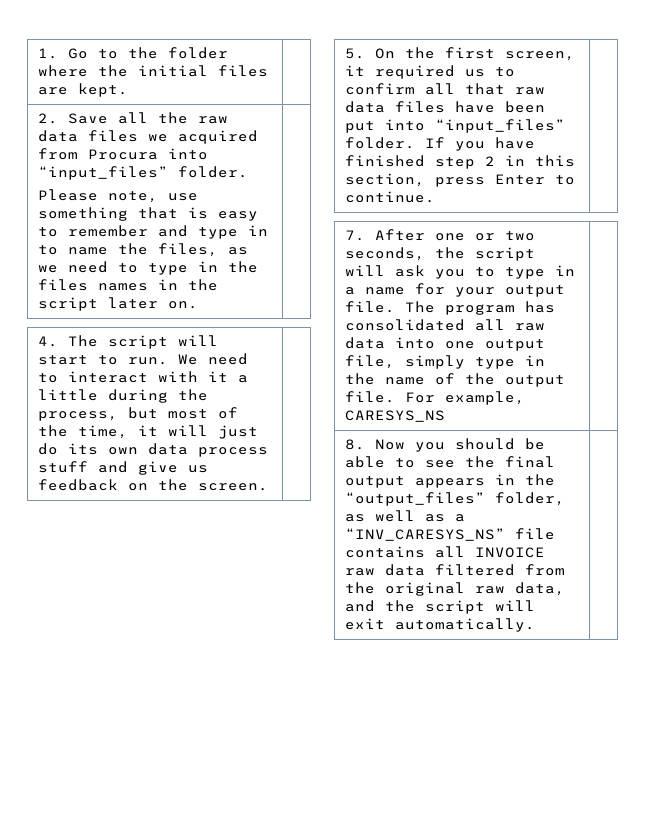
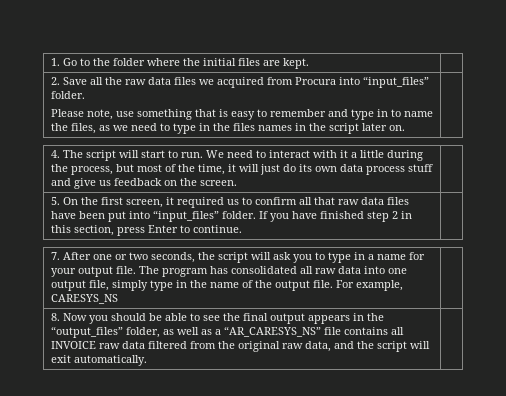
[344,528,505,541] “INV_CARESYS_NS” -> [223,326,321,337] “AR_CARESYS_NS”

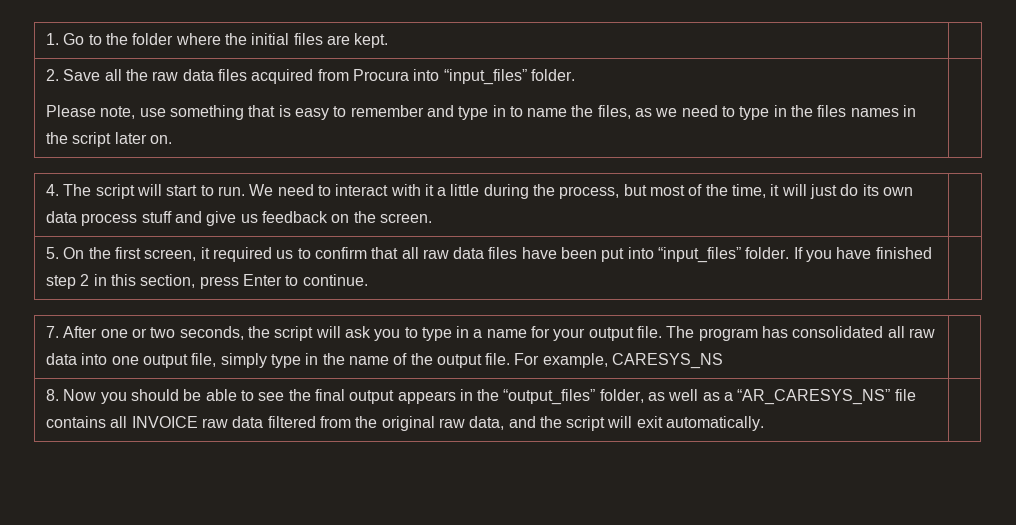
[198,79,214,85] we -> (247, 75) none
[298,197,335,205] all that -> [371,247,419,259] that all

